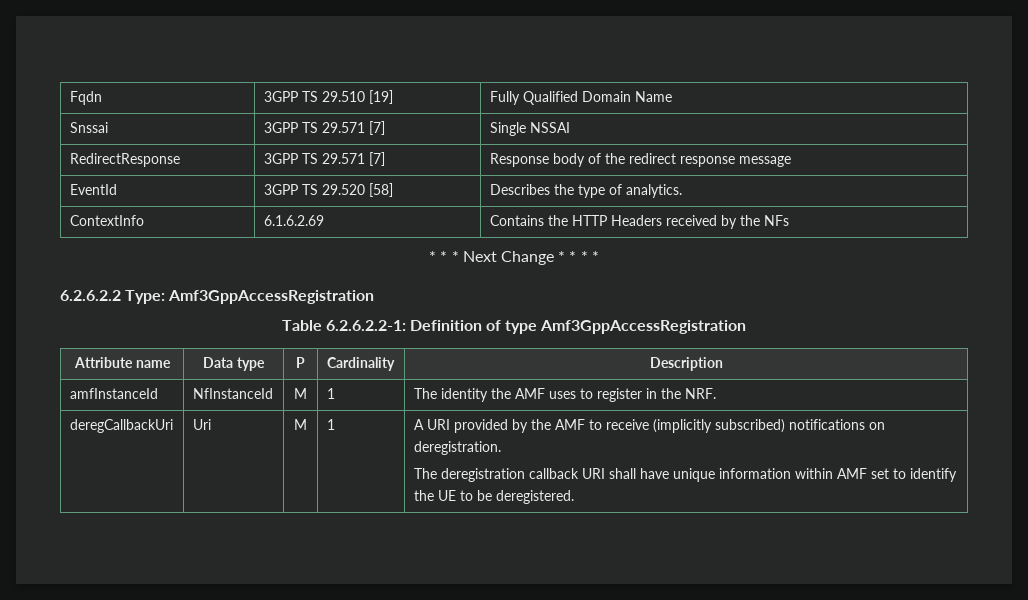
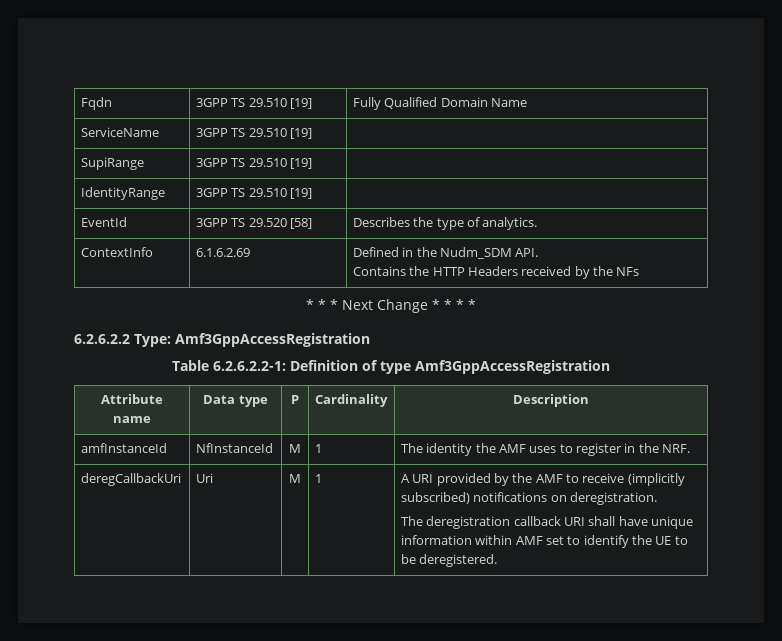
[69,122,108,133] [263,121,385,135] [489,122,570,136] [69,153,180,167] [263,152,385,166] [489,153,791,167] Snssai | 3GPP TS 29.571 [7] | Single NSSAI // RedirectResponse | 3GPP TS 29.571 [7] | Response body of the redirect response message -> [80,127,159,137] [195,128,312,139] [80,157,144,170] [195,158,312,169] [80,187,165,200] [195,188,312,199] ServiceName | 3GPP TS 29.510 [19] | // SupiRange | 3GPP TS 29.510 [19] | // IdentityRange | 3GPP TS 29.510 [19] |
(324, 220) none -> [352,247,539,259] Defined in the Nudm_SDM API. //

